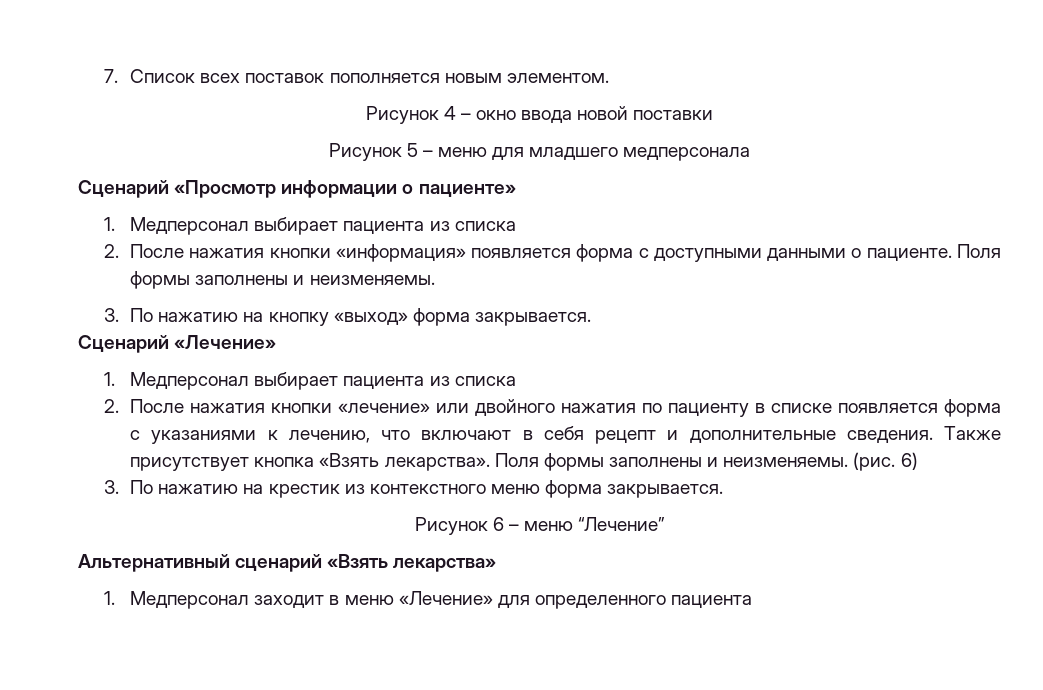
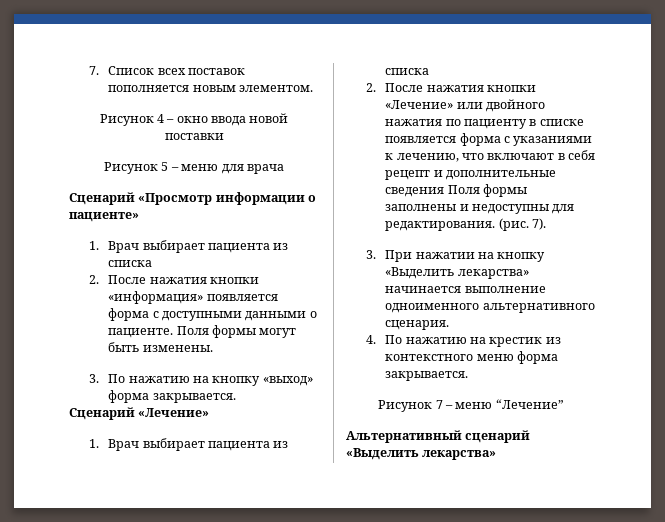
[529,147,751,161] младшего медперсонала -> [246,164,284,174] врача
[130,217,250,235] Медперсонал -> [108,241,140,253] Врач
[195,275,435,285] заполнены и неизменяемы. -> [259,328,297,338] [108,342,213,352] могут быть изменены.
[130,372,516,390] [104,399,431,413] Медперсонал выбирает пациента из списка // 2. После нажатия кнопки «лечение» -> [108,438,289,451] [385,68,430,75] [365,83,537,92] [385,100,454,109] Врач выбирает пациента из списка // 2. После нажатия кнопки «Лечение»
[846,426,1001,443] [130,452,918,471] [104,480,120,494] сведения. Также присутствует кнопка «Взять лекарства». Поля формы заполнены и неизменяемы. (рис. 6) // 3. -> [385,184,528,197] [385,204,575,214] [385,218,547,231] [365,250,546,262] [385,267,529,279] [385,286,546,293] [385,303,595,313] [385,320,450,330] [365,335,376,344] сведения Поля формы заполнены и недоступны для редактирования. (рис. 7). // 3. При нажатии на кнопку «Выделить лекарства» начинается выполнение одноименного альтернативного сценария. // 4.
[492,517,504,531] 6 -> [435,400,443,409] 7
[327,554,497,572] [104,591,753,609] «Взять лекарства» // 1. Медперсонал заходит в меню «Лечение» для определенного пациента -> [346,448,497,460] «Выделить лекарства»

